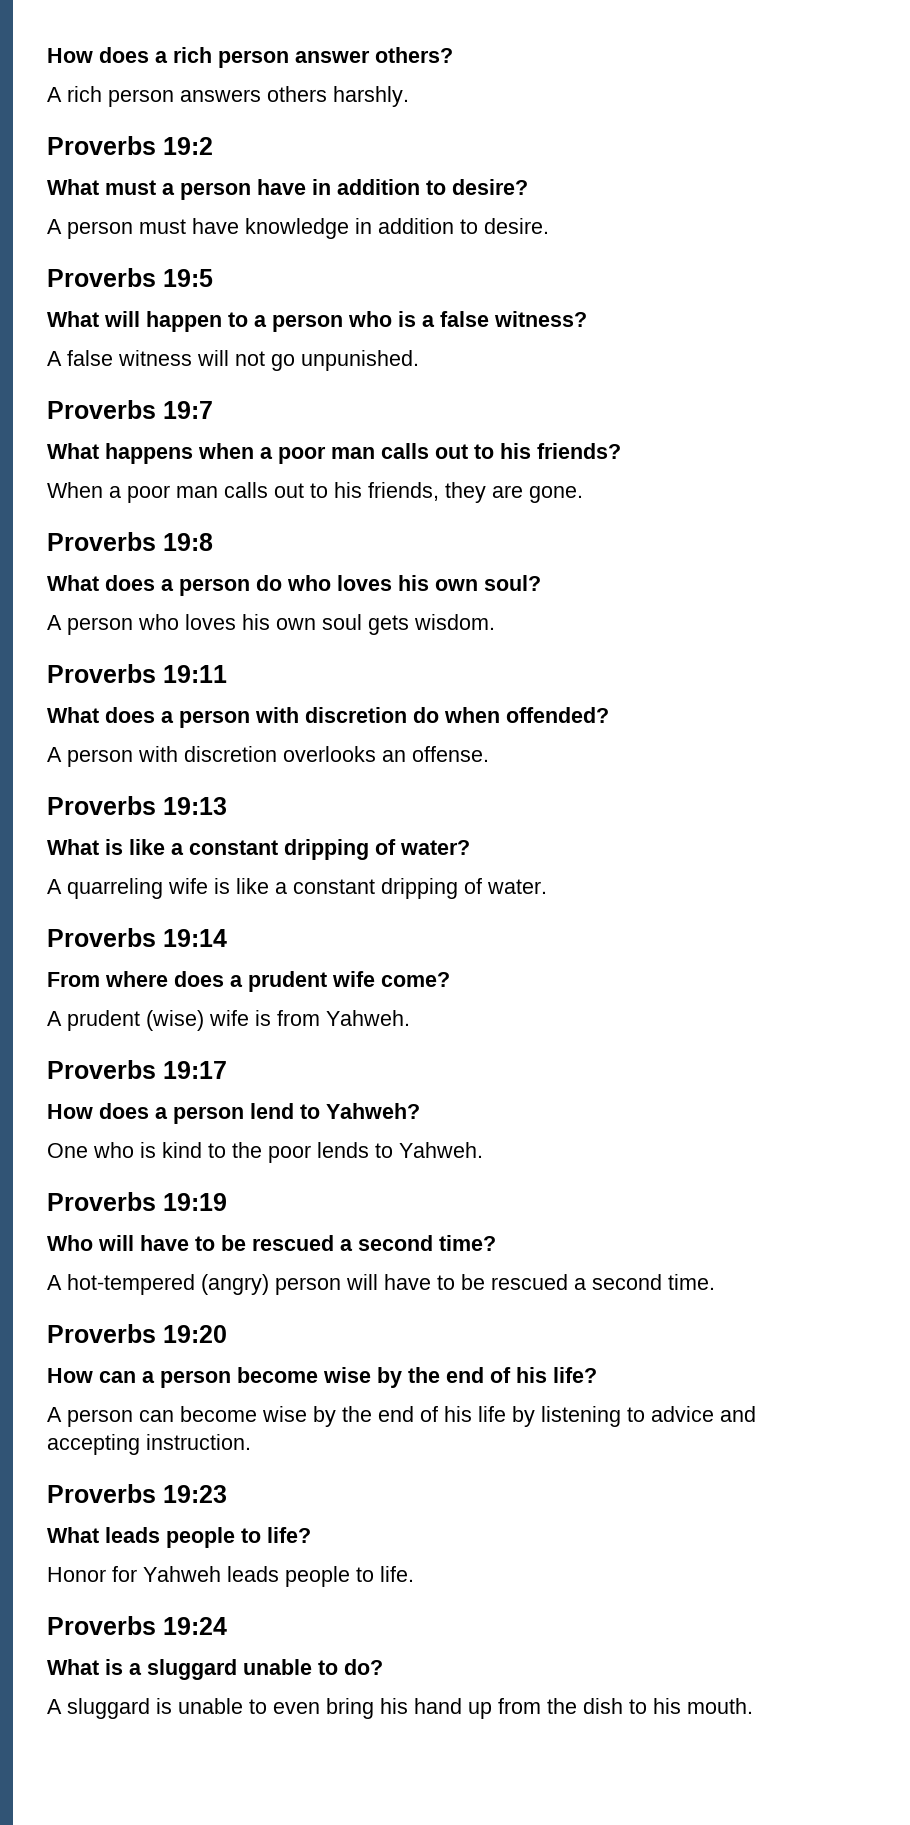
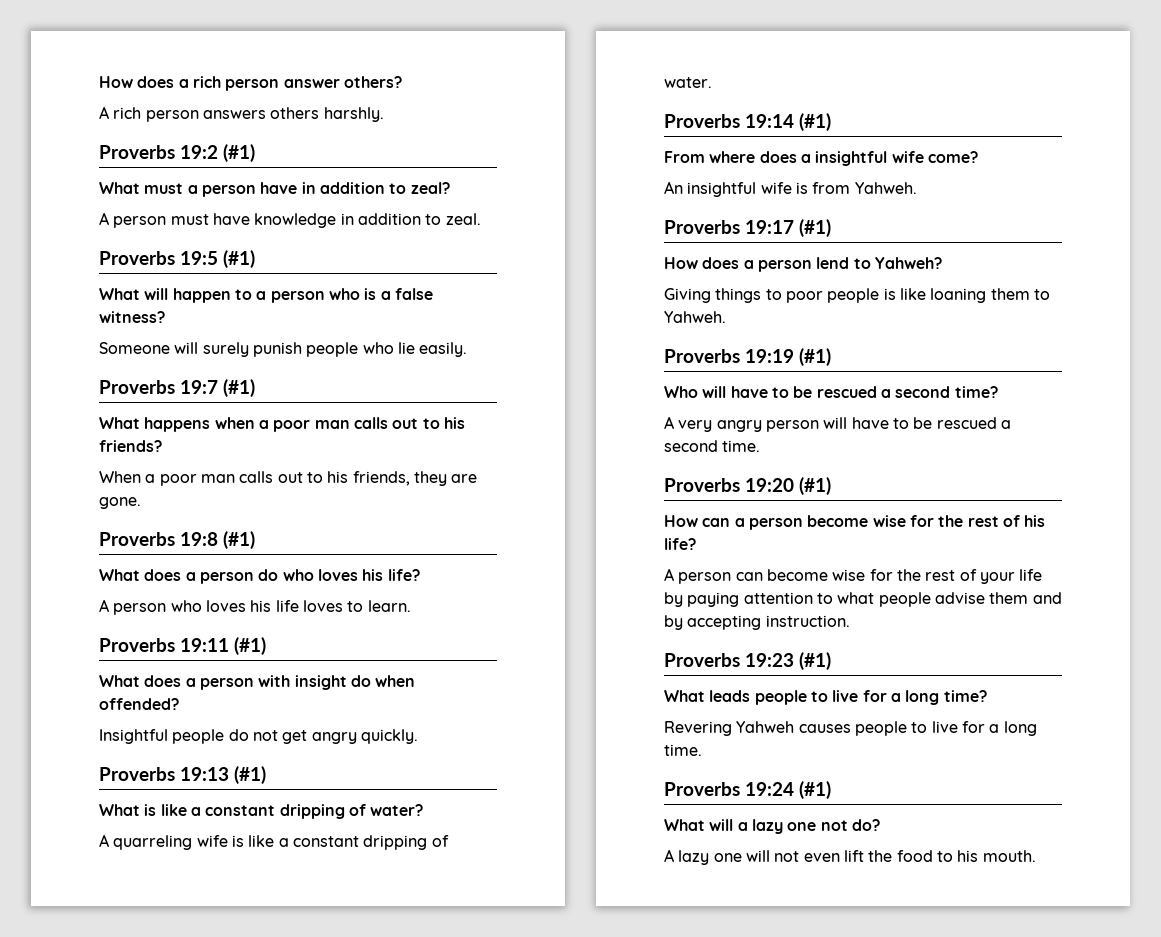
(213, 146) none -> [223,144,255,162] (#1)
[452,179,528,195] desire? -> [410,182,450,194] zeal?
[484,218,549,234] desire. -> [445,213,481,225] zeal.
(213, 278) none -> [223,250,255,268] (#1)
[47,350,419,371] A false witness will not go unpunished. -> [99,342,468,357] Someone will surely punish people who lie easily.
(213, 410) none -> [223,379,255,397] (#1)
(213, 542) none -> [223,531,255,549] (#1)
[435,575,541,591] own soul? -> [387,569,420,581] life?
[276,614,495,635] own soul gets wisdom. -> [275,600,411,612] life loves to learn.
(227, 674) none -> [234,637,266,655] (#1)
[305,707,407,723] discretion -> [294,675,347,690] insight
[47,746,489,767] A person with discretion overlooks an offense. -> [99,729,418,744] Insightful people do not get angry quickly.
(227, 806) none -> [234,766,266,784] (#1)
(227, 938) none -> [799,113,831,131] (#1)
[248,971,327,992] prudent -> [815,151,888,166] insightful
[47,1010,204,1031] A prudent (wise) -> [664,181,757,197] An insightful
(227, 1070) none -> [799,219,831,237] (#1)
[47,1142,369,1163] One who is kind to the poor lends -> [664,288,1030,303] Giving things to poor people is like loaning them
(227, 1202) none -> [799,348,831,366] (#1)
[67,1274,269,1295] hot-tempered (angry) -> [678,420,762,432] very angry
(227, 1334) none -> [799,477,831,495] (#1)
[377,1367,484,1388] by the end -> [909,515,999,527] for the rest
[313,1406,756,1427] by the end of his life by listening to advice and -> [869,569,1043,584] [664,592,1062,607] [664,615,683,630] for the rest of your life by paying attention to what people advise them and by
(227, 1494) none -> [799,652,831,670] (#1)
[267,1527,311,1543] [47,1566,414,1587] life? // Honor for Yahweh leads people to life. -> [832,690,987,705] [664,721,1037,736] [664,744,702,756] live for a long time? // Revering Yahweh causes people to live for a long time.
[47,1659,383,1680] [47,1698,623,1719] // What is a sluggard unable to do? // A sluggard is unable to even bring his hand up from the dish -> [799,781,831,799] [664,819,880,834] [664,849,933,865] (#1) // What will a lazy one not do? // A lazy one will not even lift the food

